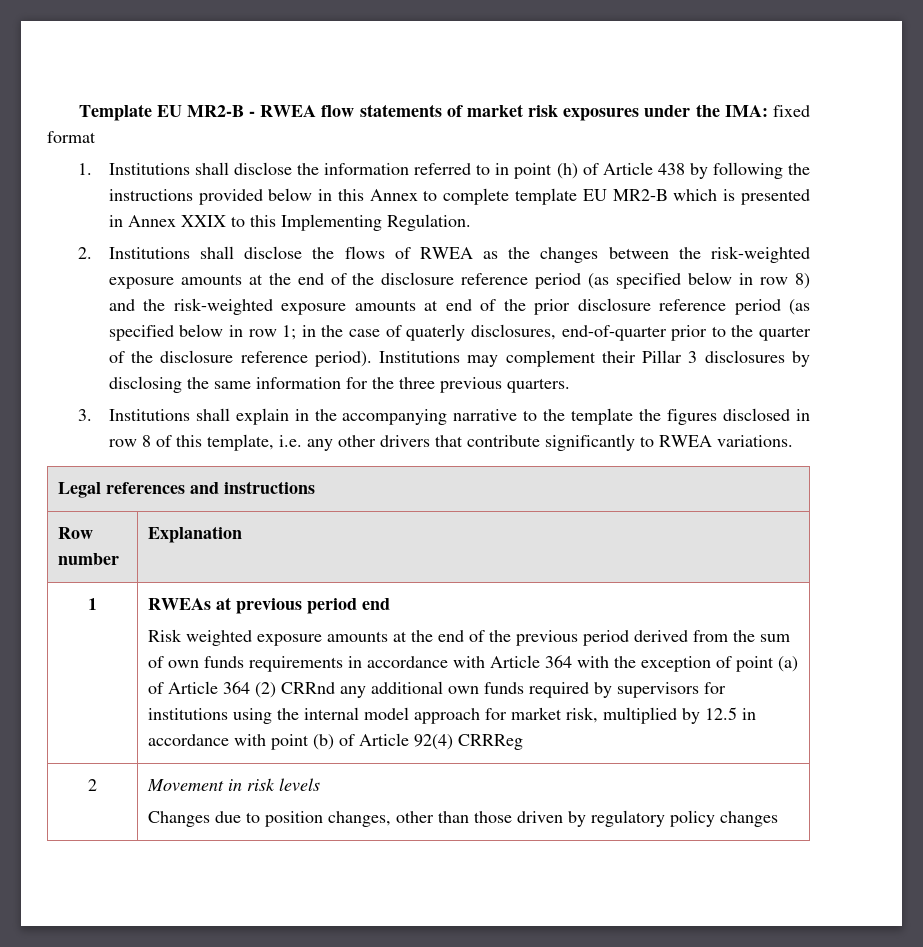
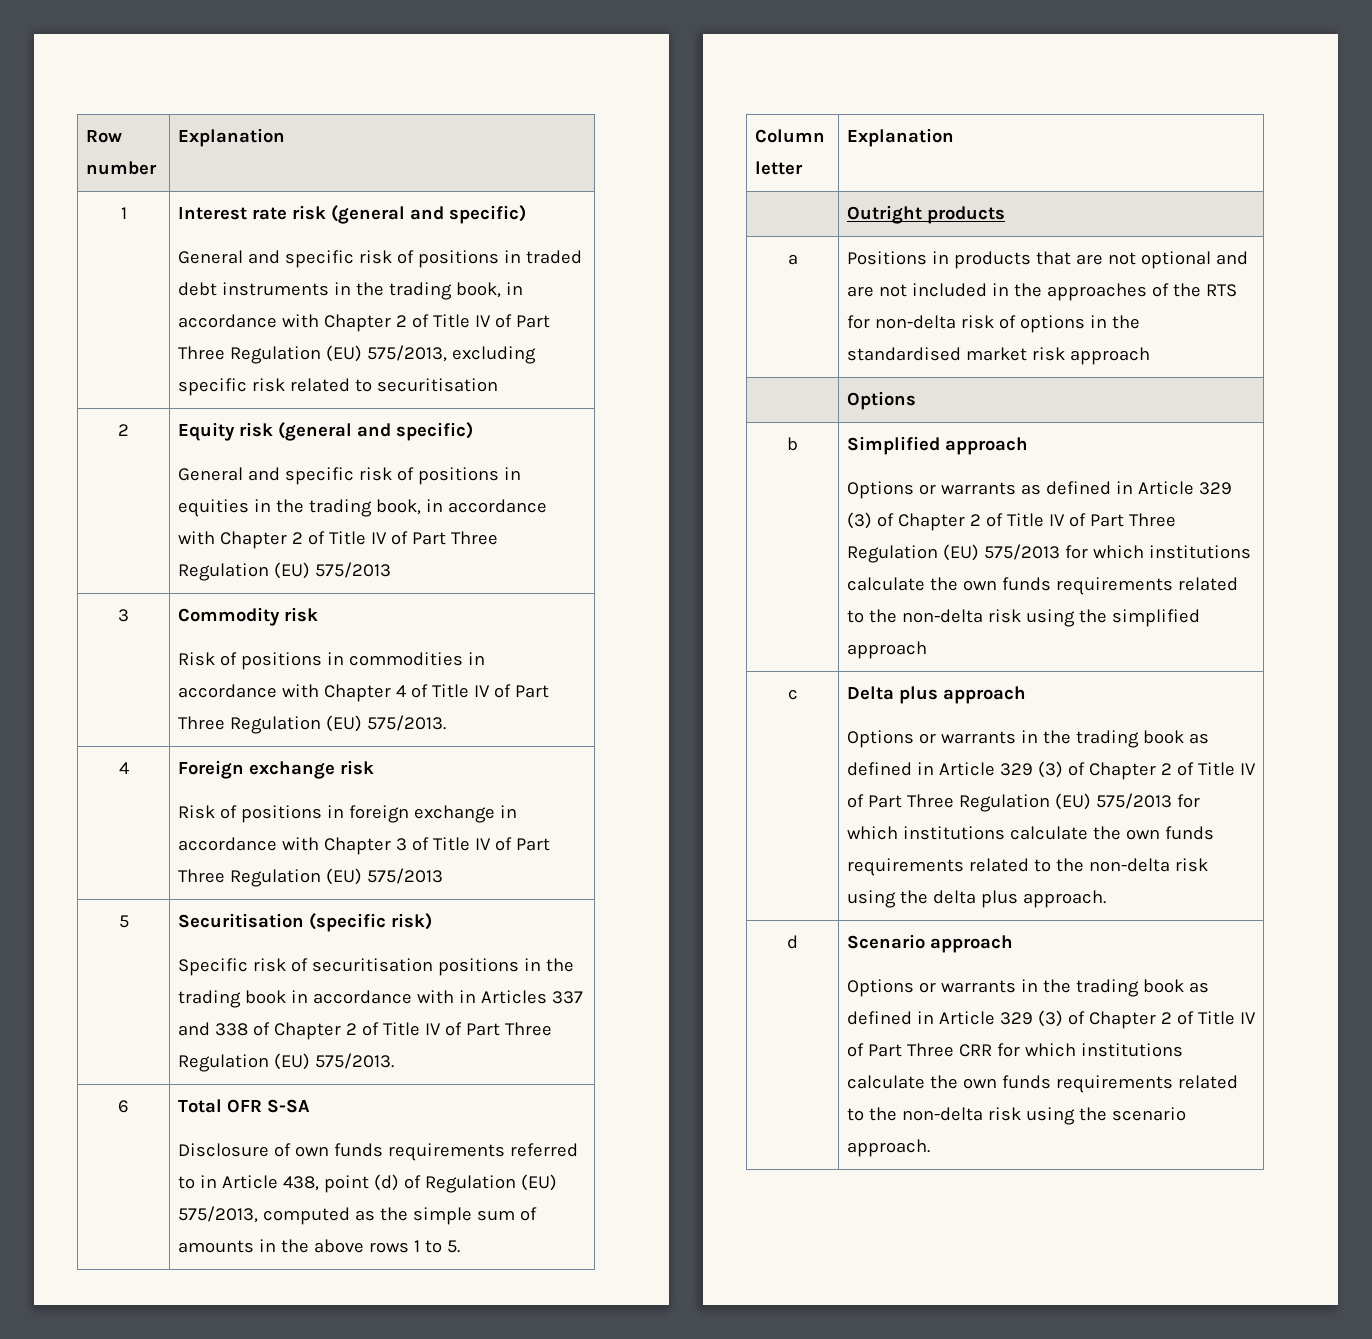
[78,104,810,121] [47,131,96,143] [77,162,811,179] [108,188,810,205] [108,214,471,231] [77,246,811,263] [108,272,811,289] [108,298,810,315] [108,324,811,341] [108,350,810,367] [108,376,570,393] [77,408,810,425] [108,434,793,451] [58,481,316,498] [58,527,94,539] [58,553,120,565] [148,526,243,543] [88,598,97,610] [148,597,391,614] [148,629,791,646] [148,655,799,672] [148,681,727,698] [148,707,757,724] [148,733,524,750] [88,779,97,791] [147,778,321,791] [148,810,779,827] Template EU MR2-B - RWEA flow statements of market risk exposures under the IMA: fixed format // 1. Institutions shall disclose the information referred to in point (h) of Article 438 by following the instructions provided below in this Annex to complete template EU MR2-B which is presented in Annex XXIX to this Implementing Regulation. // 2. Institutions shall disclose the flows of RWEA as the changes between the risk-weighted exposure amounts at the end of the disclosure reference period (as specified below in row 8) and the risk-weighted exposure amounts at end of the prior disclosure reference period (as specified below in row 1; in the case of quaterly disclosures, end-of-quarter prior to the quarter of the disclosure reference period). Institutions may complement their Pillar 3 disclosures by disclosing the same information for the three previous quarters. // 3. Institutions shall explain in the accompanying narrative to the template the figures disclosed in row 8 of this template, i.e. any other drivers that contribute significantly to RWEA variations. // Legal references and instructions // Row number | Explanation // 1 | RWEAs at previous period end // Risk weighted exposure amounts at the end of the previous period derived from the sum of own funds requirements in accordance with Article 364 with the exception of point (a) of Article 364 (2) CRRnd any additional own funds required by supervisors for institutions using the internal model approach for market risk, multiplied by 12.5 in accordance with point (b) of Article 92(4) CRRReg // 2 | Movement in risk levels // Changes due to position changes, other than those driven by regulatory policy changes -> [85,130,122,143] [85,161,157,175] [177,128,285,147] [120,207,127,219] [177,205,526,224] [177,250,582,268] [177,282,523,300] [177,314,550,332] [177,345,536,364] [177,378,498,396] [118,424,129,436] [177,422,473,441] [177,467,521,485] [177,499,547,517] [177,531,498,549] [177,562,391,581] [118,609,129,622] [177,607,318,626] [177,652,485,670] [177,684,549,702] [177,715,446,734] [118,762,129,774] [177,760,374,779] [177,805,517,823] [177,837,550,855] [177,868,443,887] [118,915,129,928] [177,913,432,932] [177,958,574,976] [177,990,583,1008] [177,1022,552,1040] [177,1053,394,1072] [118,1100,129,1113] [177,1099,310,1113] [177,1143,578,1161] [177,1174,557,1193] [177,1206,537,1225] [177,1239,460,1253] [754,129,825,143] [754,161,803,175] [846,128,954,147] [846,205,1005,224] [787,254,798,265] [846,251,1248,269] [846,283,1237,301] [846,315,1140,333] [846,347,1150,365] [846,391,916,410] [787,437,798,451] [846,436,1028,455] [846,481,1232,499] [846,512,1176,531] [846,544,1251,563] [846,577,1238,595] [846,609,1200,627] [846,641,927,659] [787,689,798,700] [846,686,1026,704] [846,730,1209,748] [846,761,1256,780] [846,793,1200,812] [846,826,1214,840] [846,858,1208,876] [846,890,1106,908] [787,935,798,949] [846,934,1013,953] [846,979,1209,997] [846,1010,1256,1029] [846,1043,1183,1057] [846,1075,1238,1093] [846,1107,1186,1125] [846,1139,930,1157] Row number | Explanation // 1 | Interest rate risk (general and specific) // General and specific risk of positions in traded debt instruments in the trading book, in accordance with Chapter 2 of Title IV of Part Three Regulation (EU) 575/2013, excluding specific risk related to securitisation // 2 | Equity risk (general and specific) // General and specific risk of positions in equities in the trading book, in accordance with Chapter 2 of Title IV of Part Three Regulation (EU) 575/2013 // 3 | Commodity risk // Risk of positions in commodities in accordance with Chapter 4 of Title IV of Part Three Regulation (EU) 575/2013. // 4 | Foreign exchange risk // Risk of positions in foreign exchange in accordance with Chapter 3 of Title IV of Part Three Regulation (EU) 575/2013 // 5 | Securitisation (specific risk) // Specific risk of securitisation positions in the trading book in accordance with in Articles 337 and 338 of Chapter 2 of Title IV of Part Three Regulation (EU) 575/2013. // 6 | Total OFR S-SA // Disclosure of own funds requirements referred to in Article 438, point (d) of Regulation (EU) 575/2013, computed as the simple sum of amounts in the above rows 1 to 5. // Column letter | Explanation // | Outright products // a | Positions in products that are not optional and are not included in the approaches of the RTS for non-delta risk of options in the standardised market risk approach // | Options // b | Simplified approach // Options or warrants as defined in Article 329 (3) of Chapter 2 of Title IV of Part Three Regulation (EU) 575/2013 for which institutions calculate the own funds requirements related to the non-delta risk using the simplified approach // c | Delta plus approach // Options or warrants in the trading book as defined in Article 329 (3) of Chapter 2 of Title IV of Part Three Regulation (EU) 575/2013 for which institutions calculate the own funds requirements related to the non-delta risk using the delta plus approach. // d | Scenario approach // Options or warrants in the trading book as defined in Article 329 (3) of Chapter 2 of Title IV of Part Three CRR for which institutions calculate the own funds requirements related to the non-delta risk using the scenario approach.

